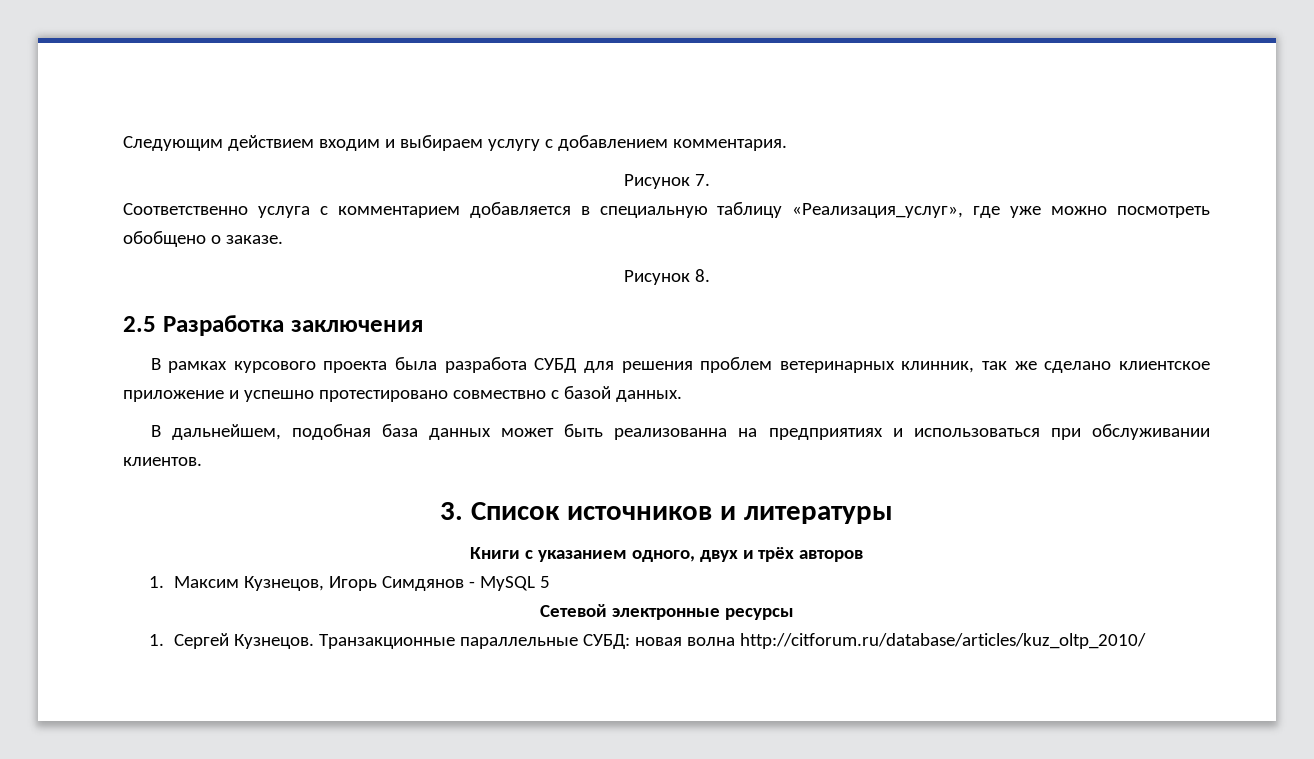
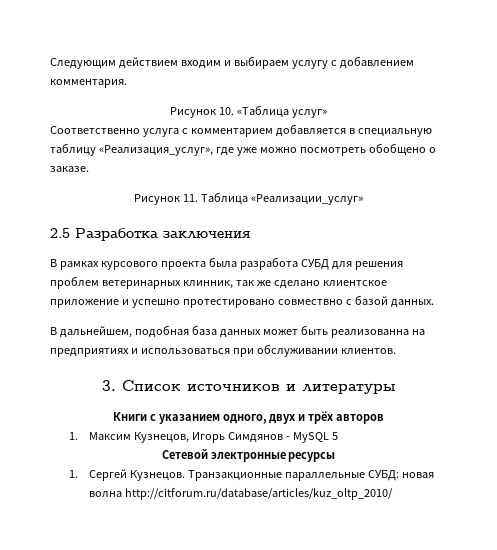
[694,174,710,186] 7. -> [219,105,327,118] 10. «Таблица услуг»
[694,269,710,282] 8. -> [183,192,363,205] 11. Таблица «Реализации_услуг»

